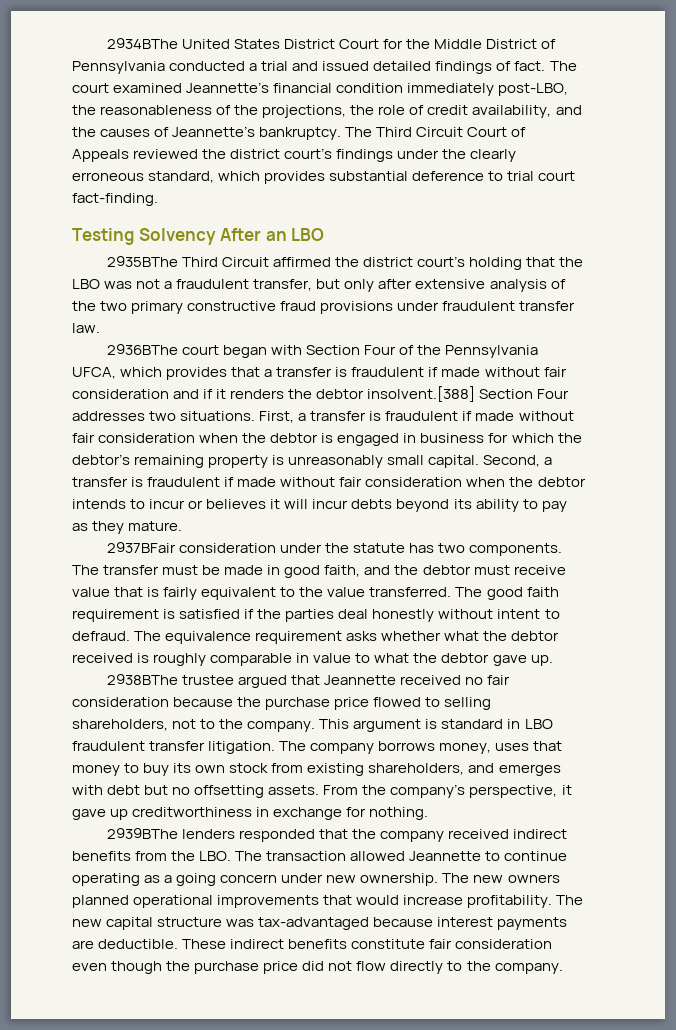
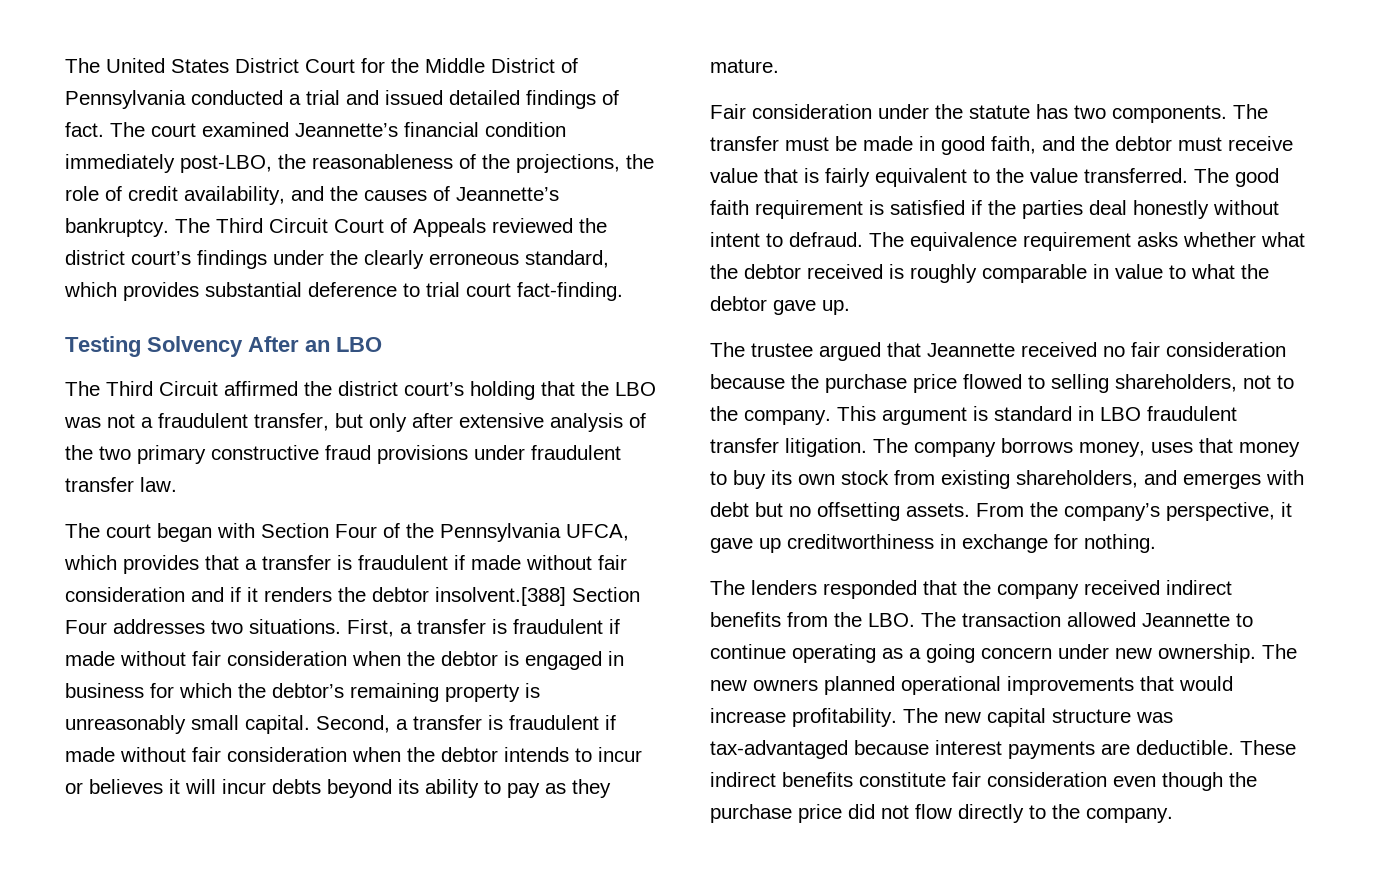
[106,38,178,49] 2934BThe -> [65,58,100,73] The
[106,256,178,267] 2935BThe -> [65,381,100,396] The
[106,344,178,355] 2936BThe -> [65,523,100,538] The
[106,542,176,553] 2937BFair -> [710,104,746,119] Fair
[106,674,178,685] 2938BThe -> [710,342,745,357] The
[106,828,178,839] 2939BThe -> [710,580,745,595] The

